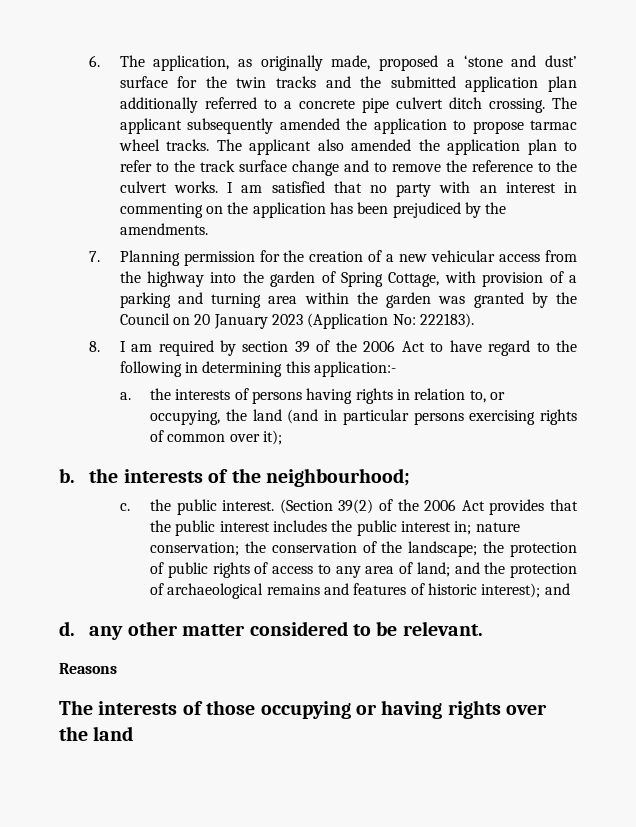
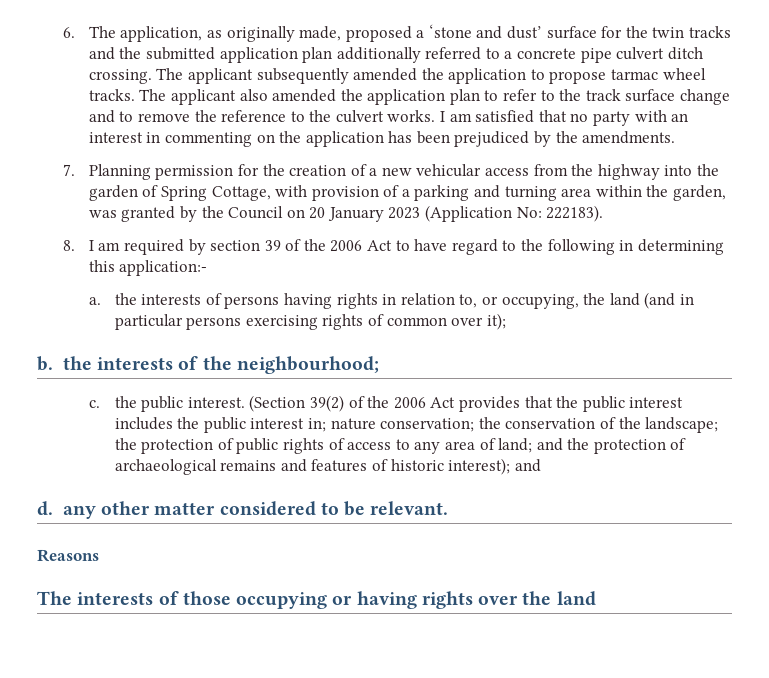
[386,292,432,308] garden -> [673,185,727,201] garden,

